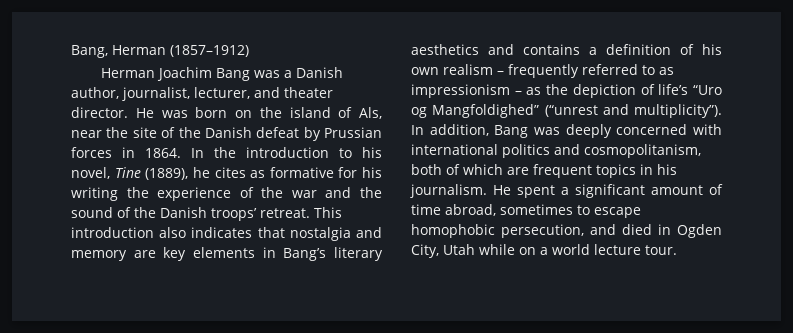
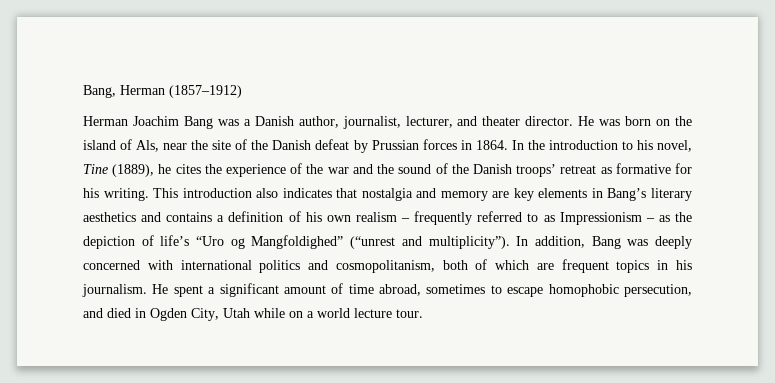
[250,167,382,178] [71,187,118,201] as formative for his writing -> (201, 169) none
[260,208,310,218] retreat. -> [560,163,693,174] [83,188,149,201] retreat as formative for his writing.
[411,84,510,98] impressionism -> [559,212,642,225] Impressionism

